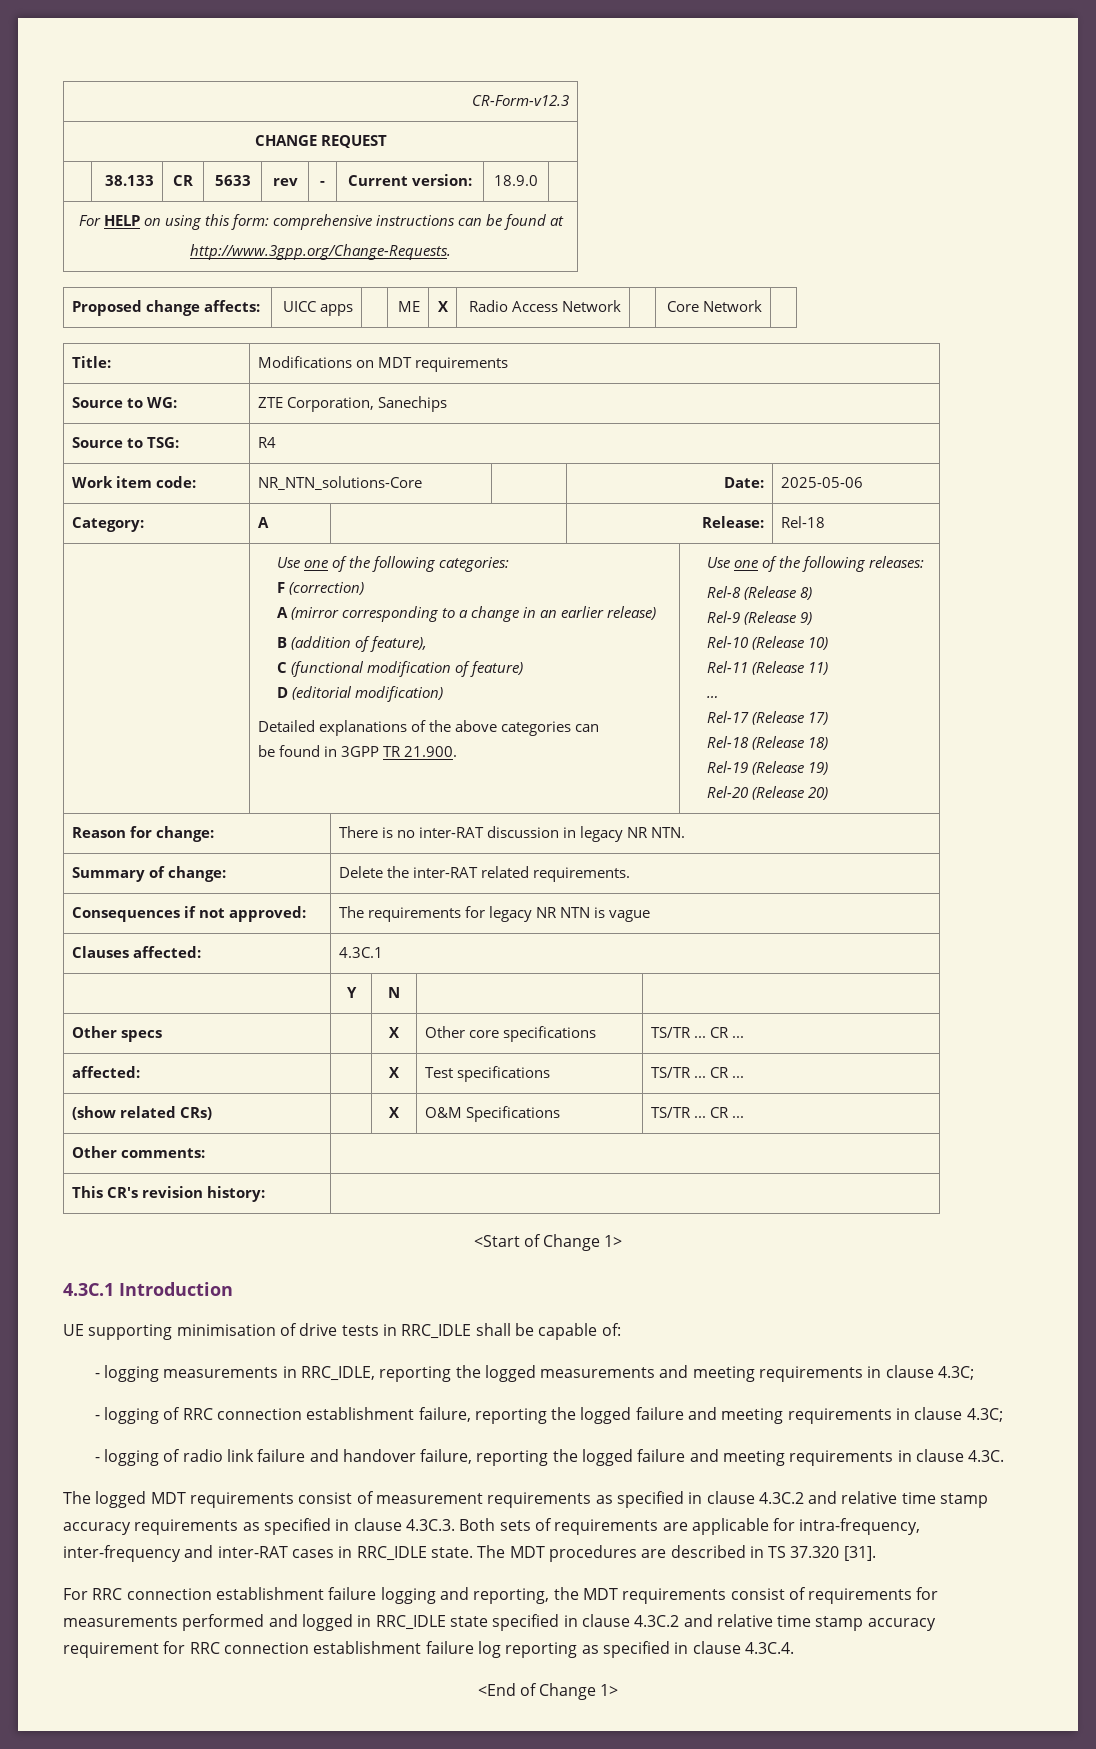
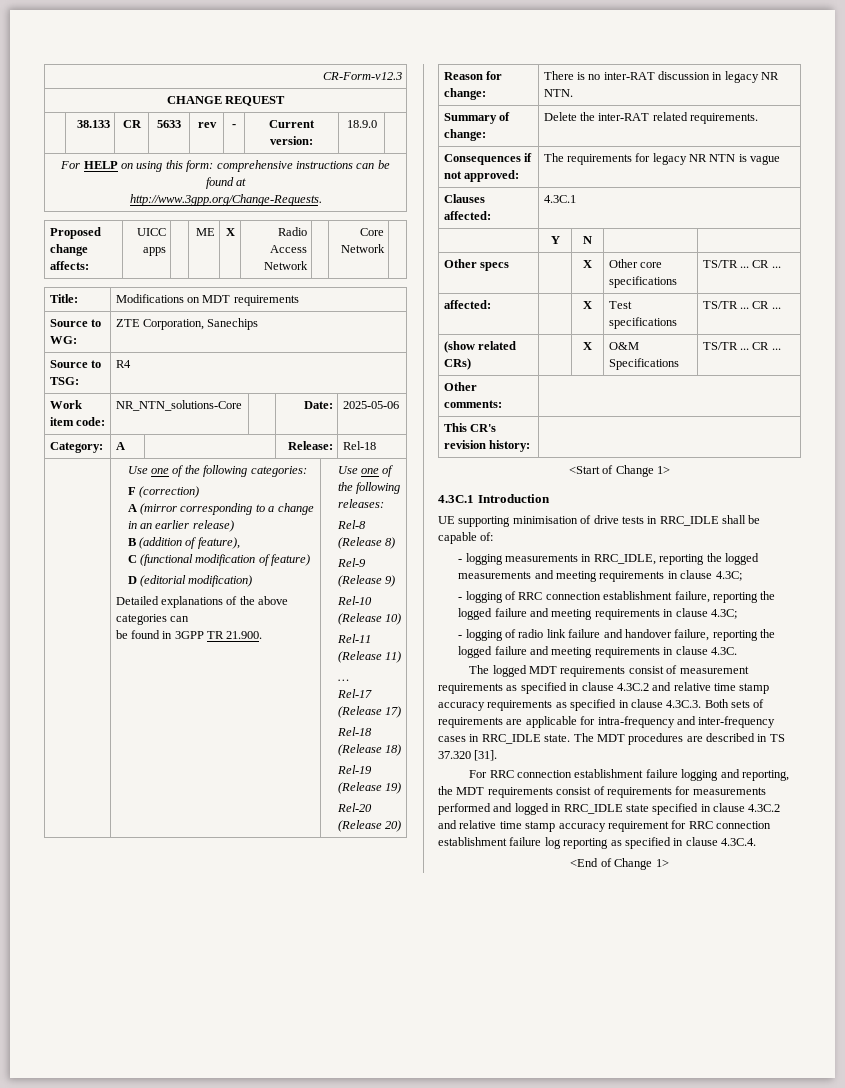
[799,1518,921,1535] [63,1545,288,1562] intra-frequency, inter-frequency and inter-RAT -> [597,716,776,728] intra-frequency and inter-frequency

